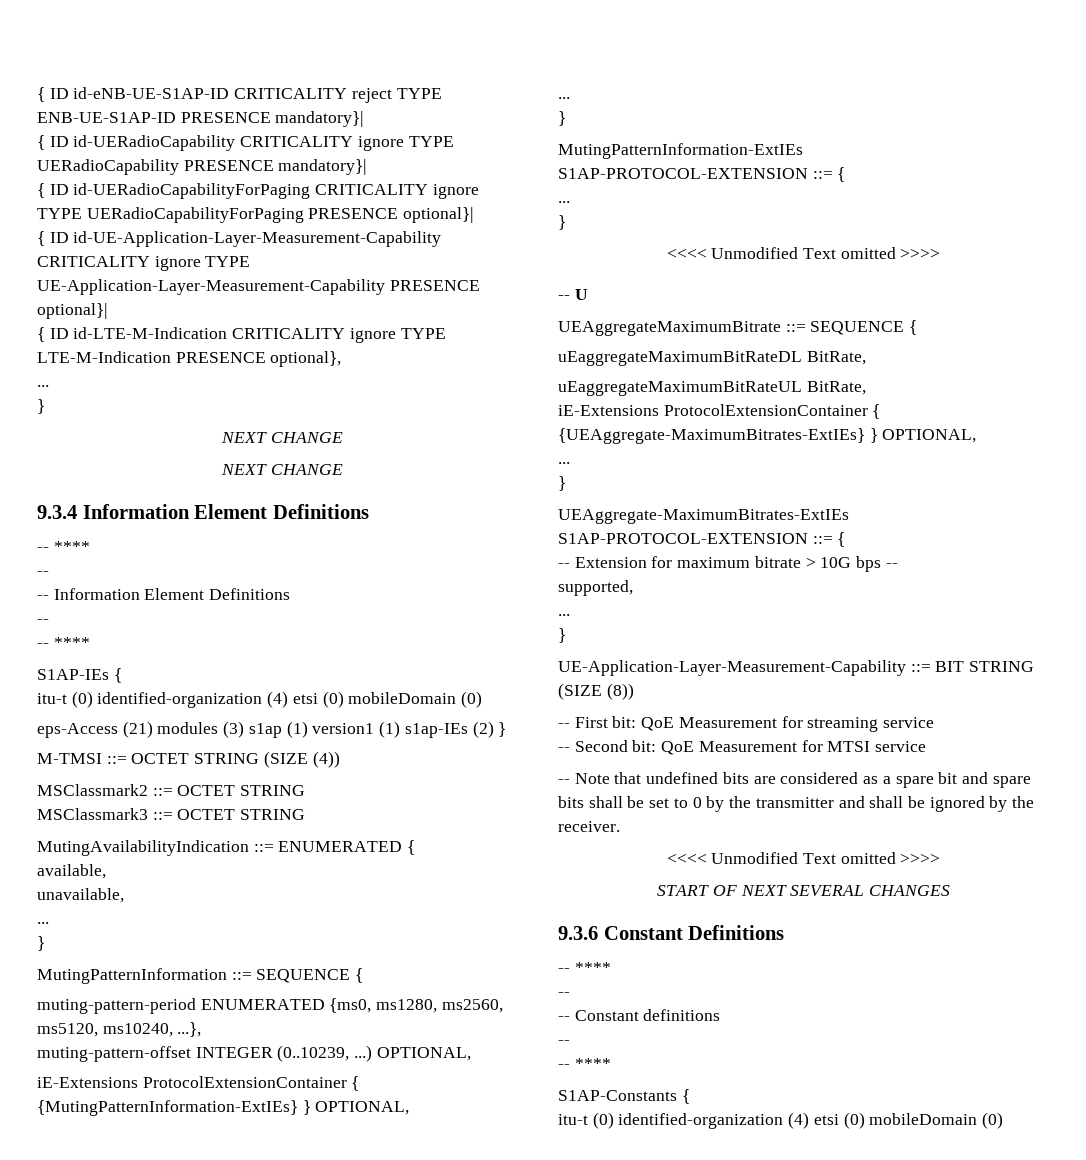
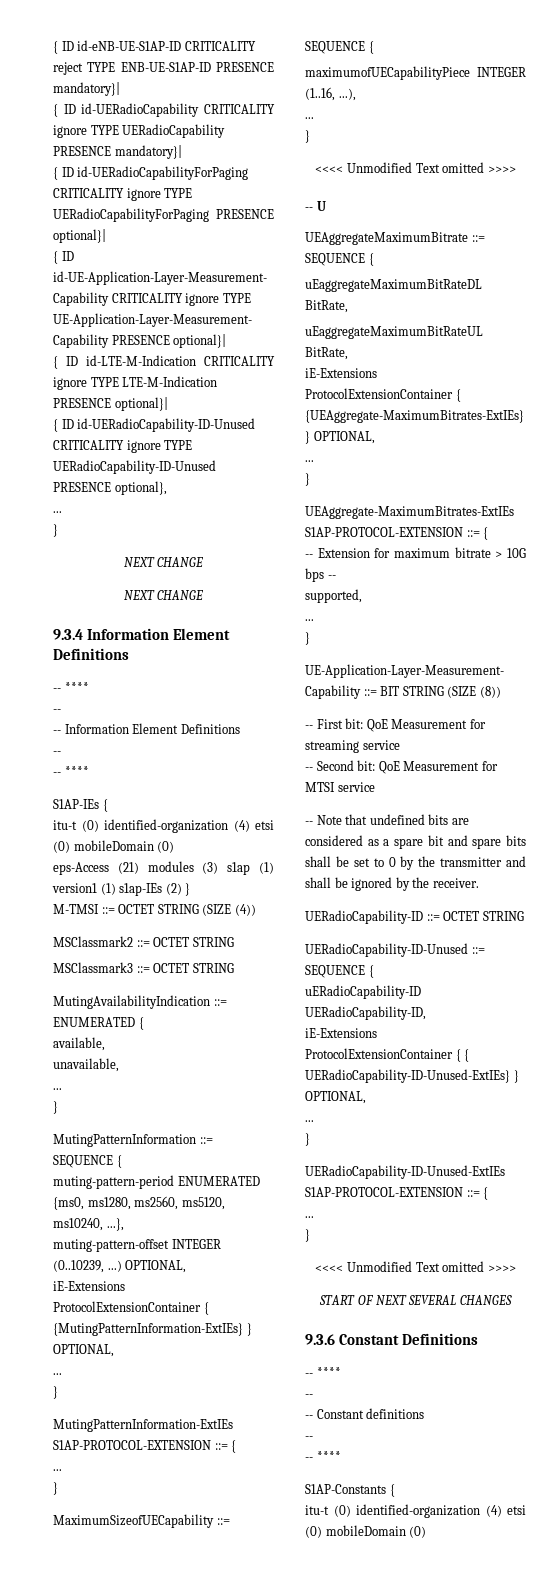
(266, 357) none -> [114,397,168,411] [53,418,256,432] [53,440,193,453] [53,460,216,474] [53,482,111,492] optional}| // { ID id-UERadioCapability-ID-Unused CRITICALITY ignore TYPE UERadioCapability-ID-Unused PRESENCE
(566, 222) none -> [53,1514,230,1528] [305,41,374,54] [305,66,526,80] [305,87,356,101] [305,117,314,119] [305,130,310,143] // MaximumSizeofUECapability ::= SEQUENCE { // maximumofUECapabilityPiece INTEGER (1..16, ...), // ... // }
(620, 826) none -> [305,910,524,924] [305,943,485,957] [305,965,374,978] [305,985,421,999] [305,1006,426,1020] [305,1028,377,1038] [305,1048,470,1062] [305,1069,519,1083] [305,1091,366,1104] [305,1120,314,1122] [305,1133,310,1146] [305,1165,505,1179] [305,1187,489,1200] [305,1216,314,1218] [305,1229,310,1242] // UERadioCapability-ID ::= OCTET STRING // UERadioCapability-ID-Unused ::= SEQUENCE { // uERadioCapability-ID UERadioCapability-ID, // iE-Extensions ProtocolExtensionContainer { { UERadioCapability-ID-Unused-ExtIEs} } OPTIONAL, // ... // } // UERadioCapability-ID-Unused-ExtIEs S1AP-PROTOCOL-EXTENSION ::= { // ... // }

